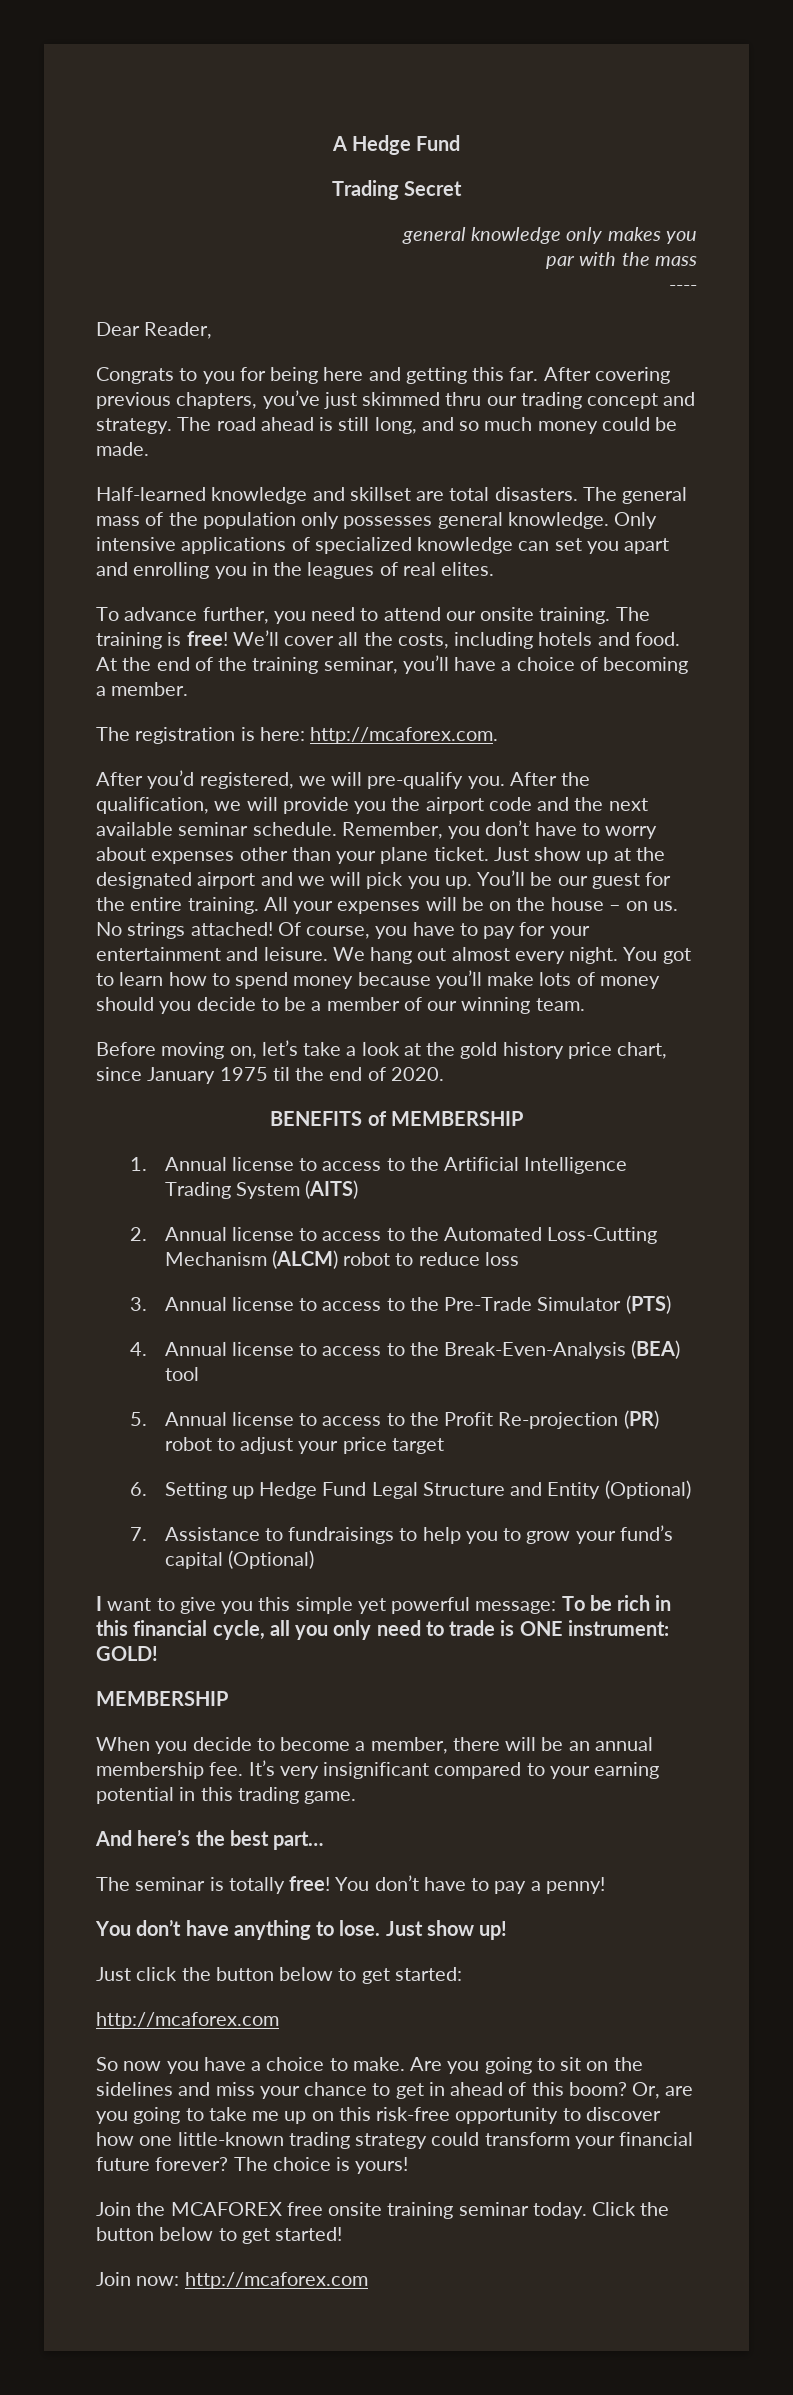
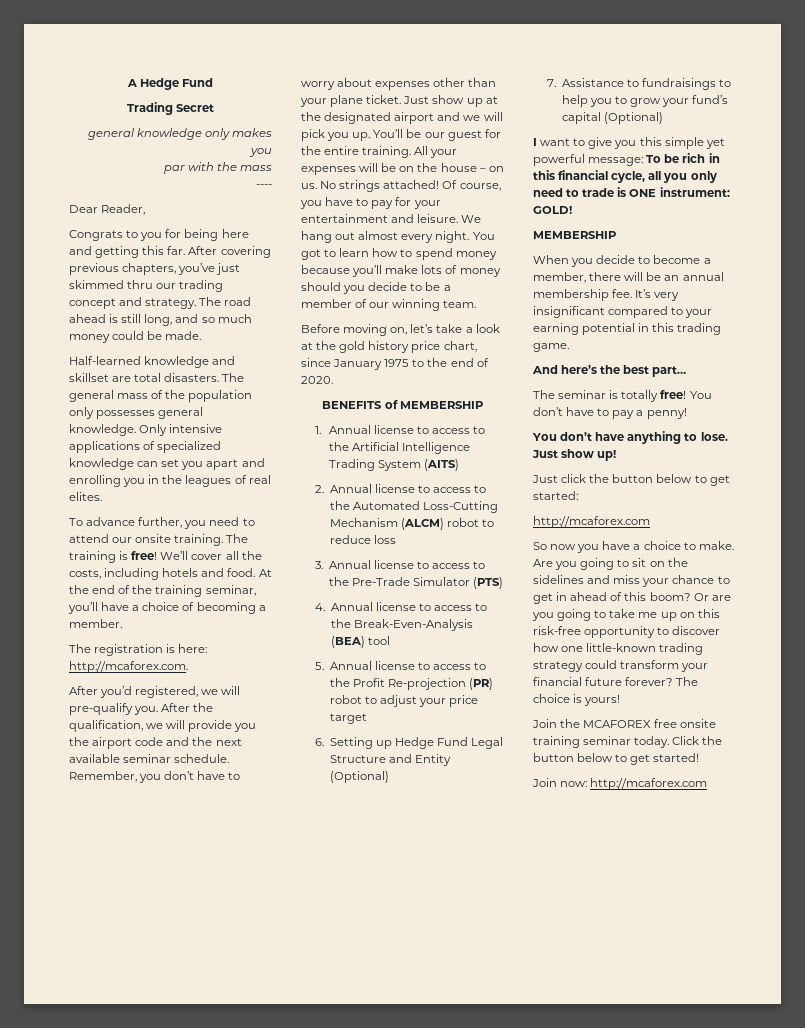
[272,1067,290,1081] til -> [412,359,425,367] to
[632,2082,661,2099] Or, -> [693,593,709,601] Or

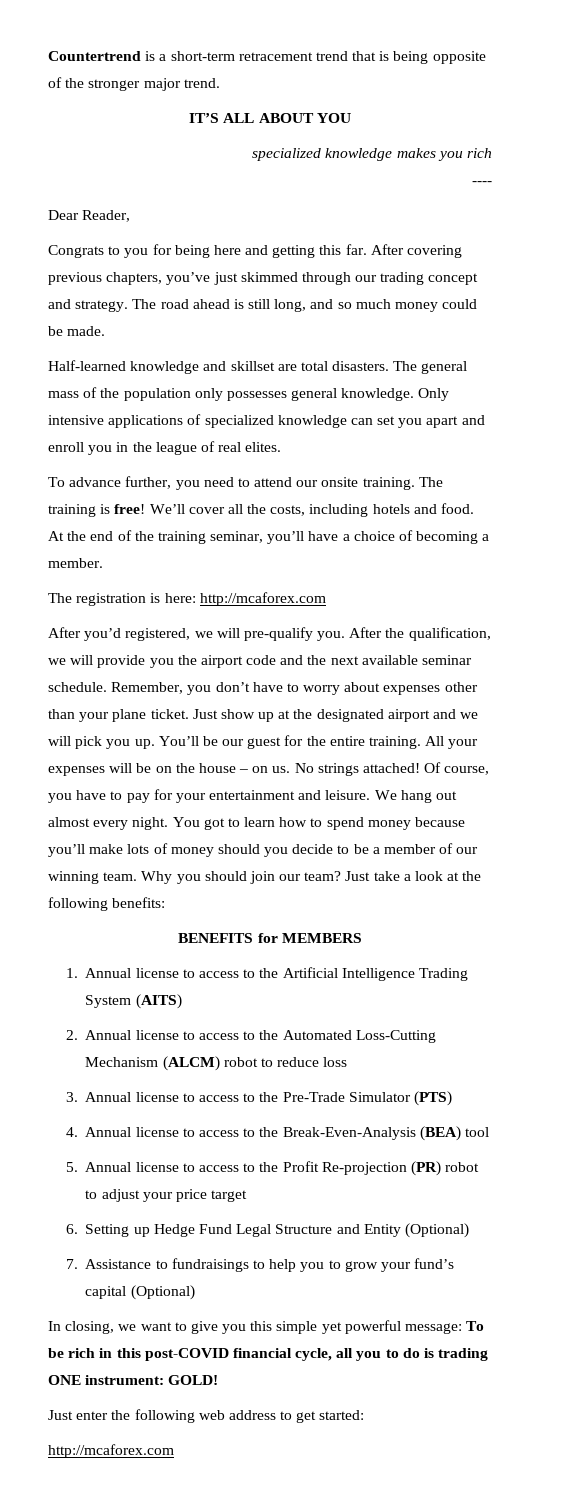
[126,78,214,90] [126,102,215,115] [87,128,272,140] [249,148,272,157] [163,162,272,174] A Hedge Fund // Trading Secret // general knowledge only makes you // par with the mass -> [48,51,486,64] [48,77,220,91] [189,113,351,123] [252,148,492,161] Countertrend is a short-term retracement trend that is being opposite of the stronger major trend. // IT’S ALL ABOUT YOU // specialized knowledge makes you rich
[127,280,154,289] thru -> [301,272,351,285] through
[69,475,121,487] enrolling -> [48,442,84,452] enroll
[185,475,232,487] leagues -> [155,442,197,455] league
[69,661,188,673] http://mcaforex.com. -> [199,592,326,606] http://mcaforex.com
[301,324,434,336] // Before moving on, let’s -> [141,871,371,884] Why you should join our team? Just
[339,341,477,353] [301,358,489,370] [301,376,333,384] gold history price chart, since January 1975 to the end of 2020. -> [48,897,166,911] following benefits:
[384,400,483,409] of MEMBERSHIP -> [257,933,362,943] for MEMBERS
[533,138,537,146] I -> [48,1321,137,1334] In closing, we
(555, 175) none -> [144,1348,229,1361] post-COVID
[690,171,717,183] [533,187,730,197] [533,206,572,214] [533,231,616,239] [533,255,711,267] [533,272,724,283] [533,289,680,301] [533,306,713,318] [533,323,722,335] [533,343,569,352] [532,365,687,377] [533,390,712,402] [533,407,687,419] [532,431,728,444] [532,449,617,461] [532,474,730,486] [533,491,578,500] [533,516,650,528] [533,541,734,553] [533,558,688,570] [533,575,730,587] [533,592,731,604] [532,609,720,621] [533,626,721,638] [533,643,704,655] [533,660,709,672] [533,677,699,686] [533,694,621,706] [532,719,717,728] [533,736,723,748] [533,753,700,765] [532,778,588,787] only need to trade is ONE instrument: GOLD! // MEMBERSHIP // When you decide to become a member, there will be an annual membership fee. It’s very insignificant compared to your earning potential in this trading game. // And here’s the best part… // The seminar is totally free! You don’t have to pay a penny! // You don’t have anything to lose. Just show up! // Just click the button below to get started: // http://mcaforex.com // So now you have a choice to make. Are you going to sit on the sidelines and miss your chance to get in ahead of this boom? Or are you going to take me up on this risk-free opportunity to discover how one little-known trading strategy could transform your financial future forever? The choice is yours! // Join the MCAFOREX free onsite training seminar today. Click the button below to get started! // Join now: -> [385,1348,489,1361] [48,1375,219,1385] [48,1409,365,1423] to do is trading ONE instrument: GOLD! // Just enter the following web address to get started: //

